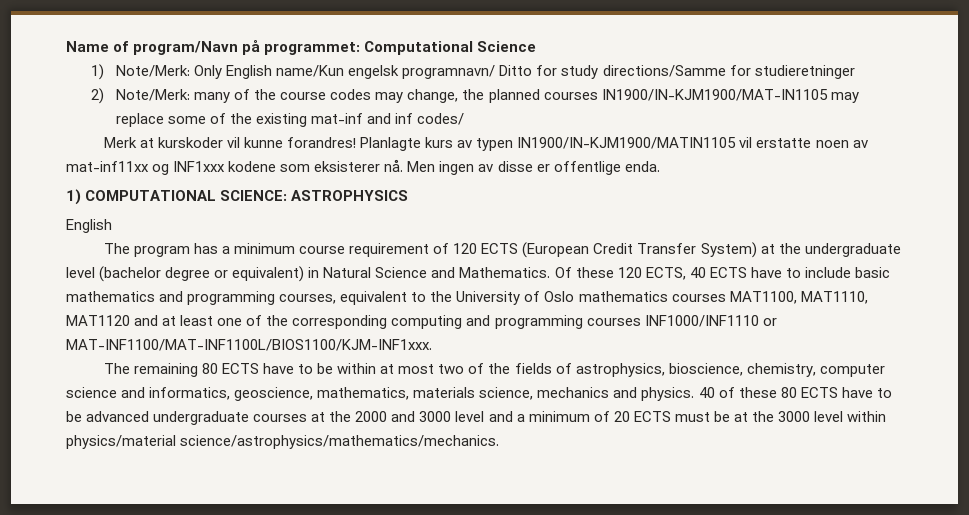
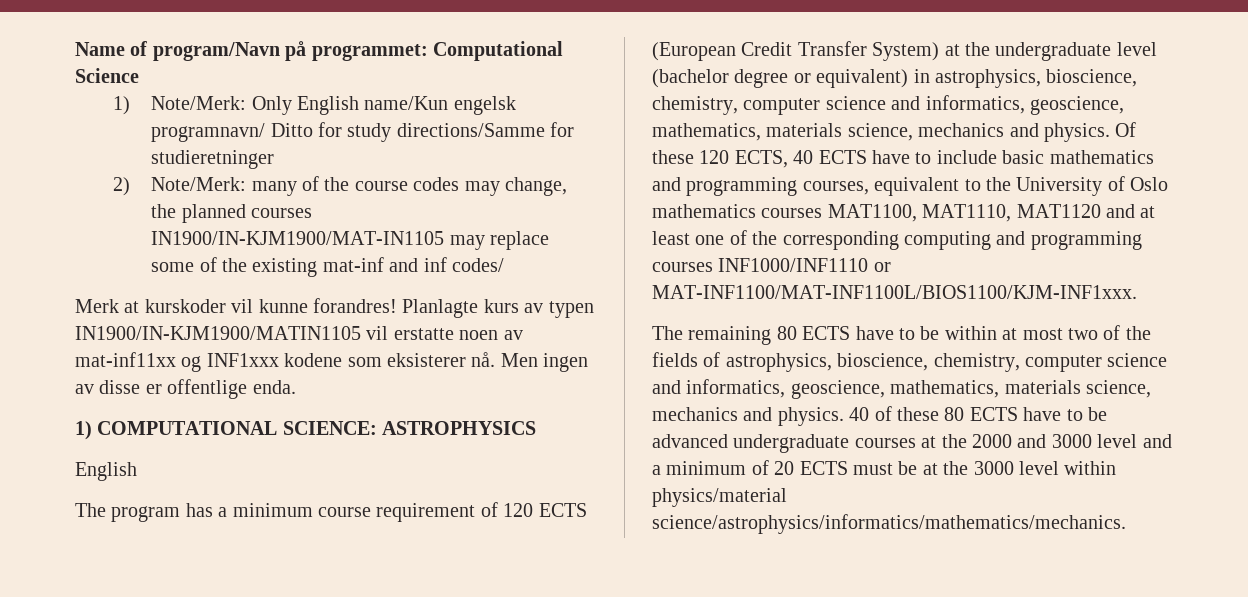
[323,267,551,278] Natural Science and Mathematics. -> [935,69,1138,88] [652,95,1124,115] [652,123,1110,142] astrophysics, bioscience, chemistry, computer science and informatics, geoscience, mathematics, materials science, mechanics and physics.
[180,435,500,449] science/astrophysics/mathematics/mechanics. -> [652,514,1126,534] science/astrophysics/informatics/mathematics/mechanics.

